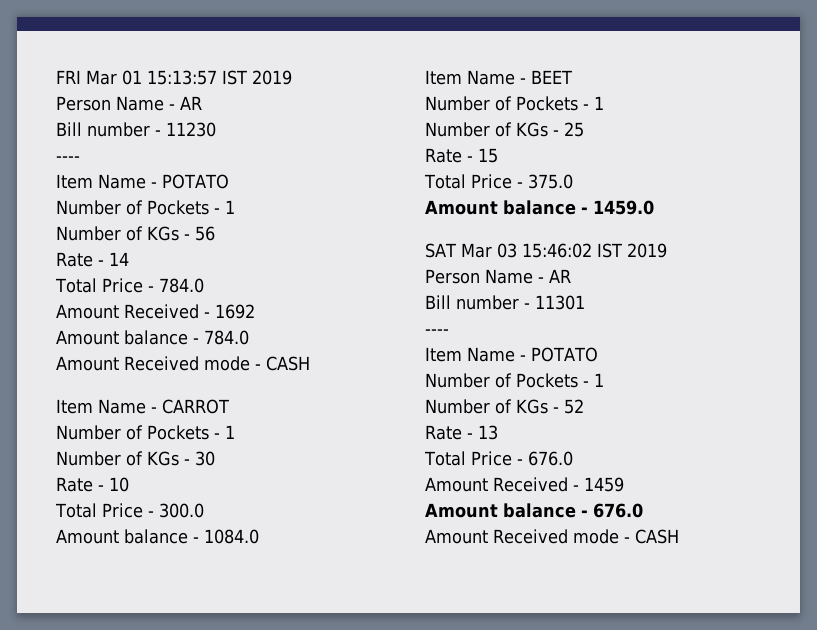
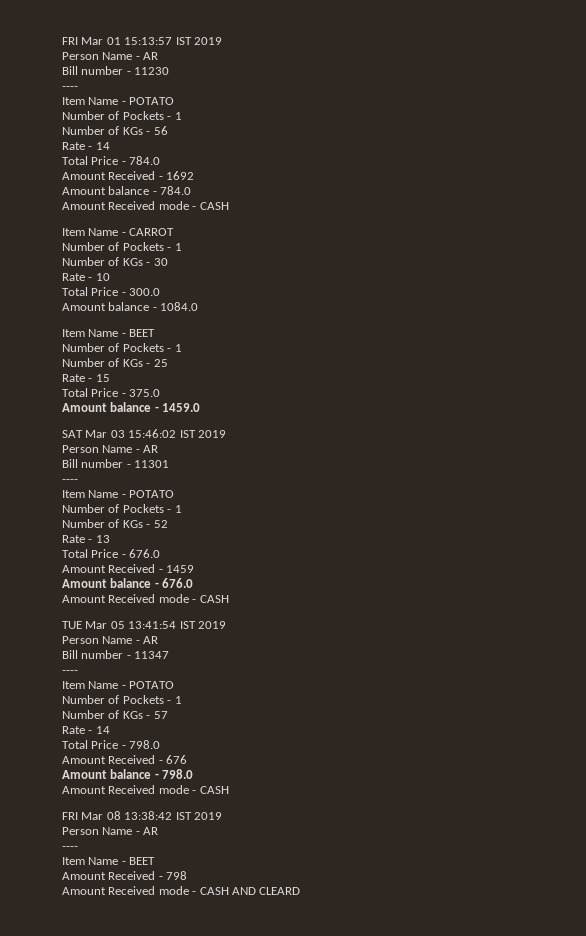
(679, 536) none -> [62,621,226,629] [62,636,159,644] [62,650,170,659] [62,670,78,674] [62,681,175,689] [62,695,182,704] [62,710,168,719] [62,726,110,734] [62,740,161,749] [62,755,188,764] [62,769,194,779] [62,785,229,794] [62,811,222,820] [62,827,159,835] [62,846,78,850] [62,857,156,865] [62,871,188,880] [62,886,301,895] // TUE Mar 05 13:41:54 IST 2019 // Person Name - AR // Bill number - 11347 // ---- // Item Name - POTATO // Number of Pockets - 1 // Number of KGs - 57 // Rate - 14 // Total Price - 798.0 // Amount Received - 676 // Amount balance - 798.0 // Amount Received mode - CASH // FRI Mar 08 13:38:42 IST 2019 // Person Name - AR // ---- // Item Name - BEET // Amount Received - 798 // Amount Received mode - CASH AND CLEARD

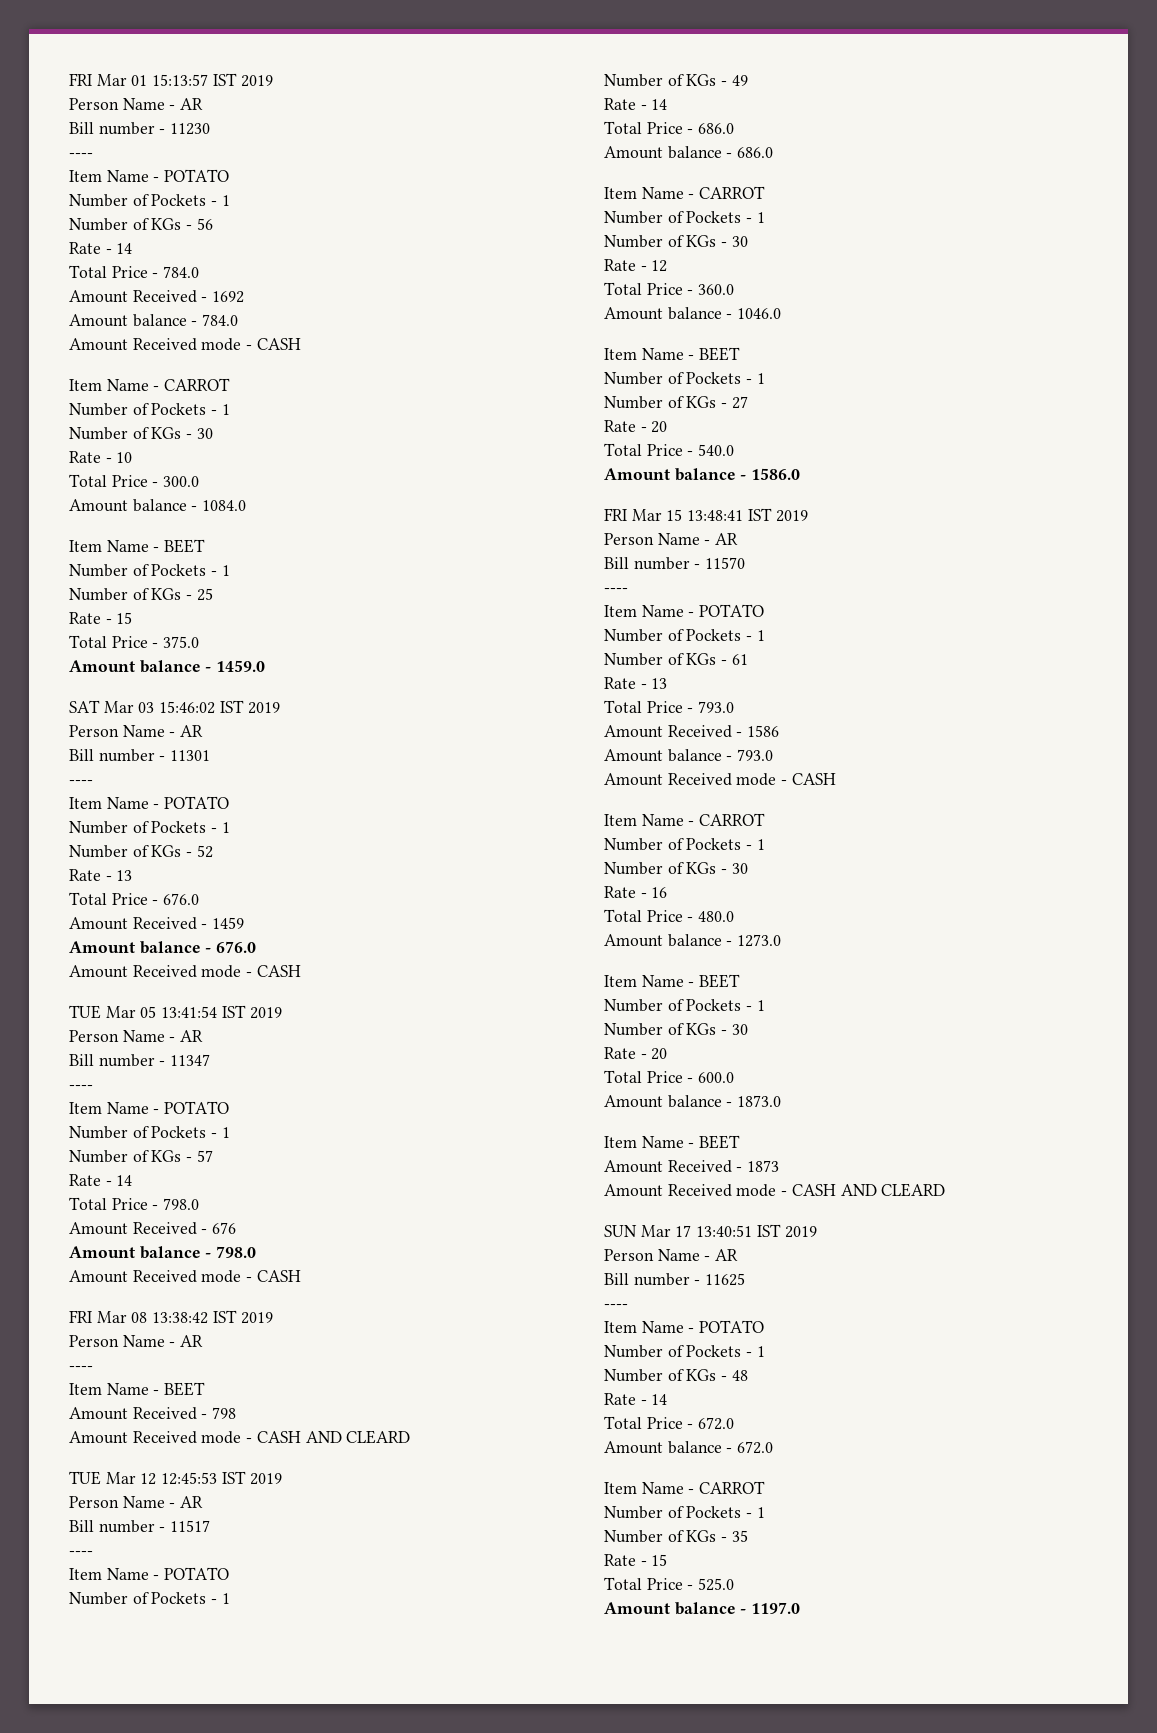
(301, 891) none -> [69,1471,282,1485] [69,1496,204,1508] [69,1520,211,1533] [69,1551,93,1556] [69,1567,230,1580] [69,1592,230,1605] [604,74,748,87] [604,98,668,110] [604,121,735,134] [604,146,774,159] [604,186,766,199] [604,211,765,224] [604,235,748,248] [604,259,668,272] [604,282,735,295] [604,307,782,320] [604,347,741,361] [604,372,765,385] [604,396,748,409] [604,420,668,433] [604,443,735,456] [604,468,801,481] [604,508,808,522] [604,533,739,545] [604,557,746,570] [604,588,628,593] [604,604,765,617] [604,629,765,642] [604,653,748,666] [604,677,668,689] [604,700,735,713] [604,725,780,738] [604,749,774,762] [604,773,836,786] [604,813,766,826] [604,838,765,851] [604,862,748,875] [604,886,668,898] [604,909,735,922] [604,934,782,947] [604,974,741,988] [604,999,765,1012] [604,1023,748,1036] [604,1047,668,1060] [604,1070,735,1083] [604,1095,782,1108] [604,1135,741,1149] [604,1160,780,1173] [604,1183,946,1197] [604,1224,817,1238] [604,1249,739,1261] [604,1273,746,1286] [604,1304,628,1309] [604,1320,765,1333] [604,1345,765,1358] [604,1369,748,1382] [604,1393,668,1405] [604,1416,735,1430] [604,1441,774,1454] [604,1481,766,1494] [604,1506,765,1519] [604,1530,748,1543] [604,1554,668,1566] [604,1577,735,1591] [604,1602,801,1615] // TUE Mar 12 12:45:53 IST 2019 // Person Name - AR // Bill number - 11517 // ---- // Item Name - POTATO // Number of Pockets - 1 // Number of KGs - 49 // Rate - 14 // Total Price - 686.0 // Amount balance - 686.0 // Item Name - CARROT // Number of Pockets - 1 // Number of KGs - 30 // Rate - 12 // Total Price - 360.0 // Amount balance - 1046.0 // Item Name - BEET // Number of Pockets - 1 // Number of KGs - 27 // Rate - 20 // Total Price - 540.0 // Amount balance - 1586.0 // FRI Mar 15 13:48:41 IST 2019 // Person Name - AR // Bill number - 11570 // ---- // Item Name - POTATO // Number of Pockets - 1 // Number of KGs - 61 // Rate - 13 // Total Price - 793.0 // Amount Received - 1586 // Amount balance - 793.0 // Amount Received mode - CASH // Item Name - CARROT // Number of Pockets - 1 // Number of KGs - 30 // Rate - 16 // Total Price - 480.0 // Amount balance - 1273.0 // Item Name - BEET // Number of Pockets - 1 // Number of KGs - 30 // Rate - 20 // Total Price - 600.0 // Amount balance - 1873.0 // Item Name - BEET // Amount Received - 1873 // Amount Received mode - CASH AND CLEARD // SUN Mar 17 13:40:51 IST 2019 // Person Name - AR // Bill number - 11625 // ---- // Item Name - POTATO // Number of Pockets - 1 // Number of KGs - 48 // Rate - 14 // Total Price - 672.0 // Amount balance - 672.0 // Item Name - CARROT // Number of Pockets - 1 // Number of KGs - 35 // Rate - 15 // Total Price - 525.0 // Amount balance - 1197.0

